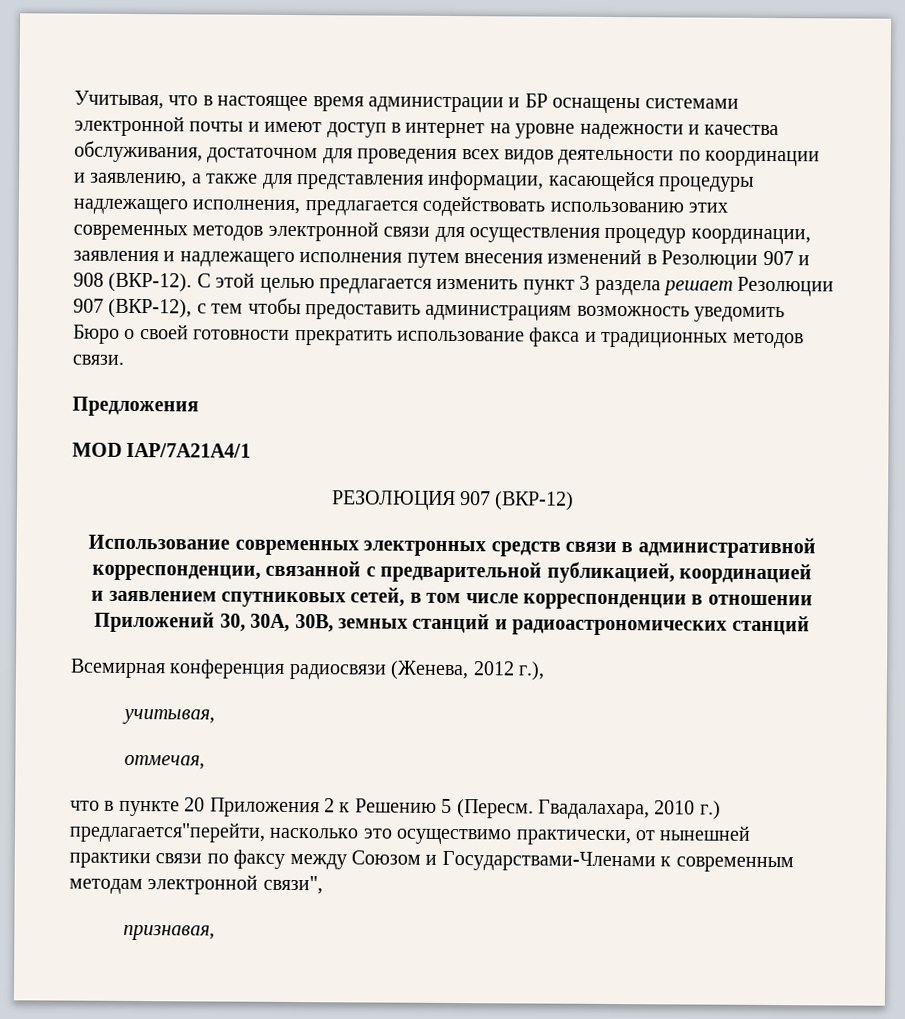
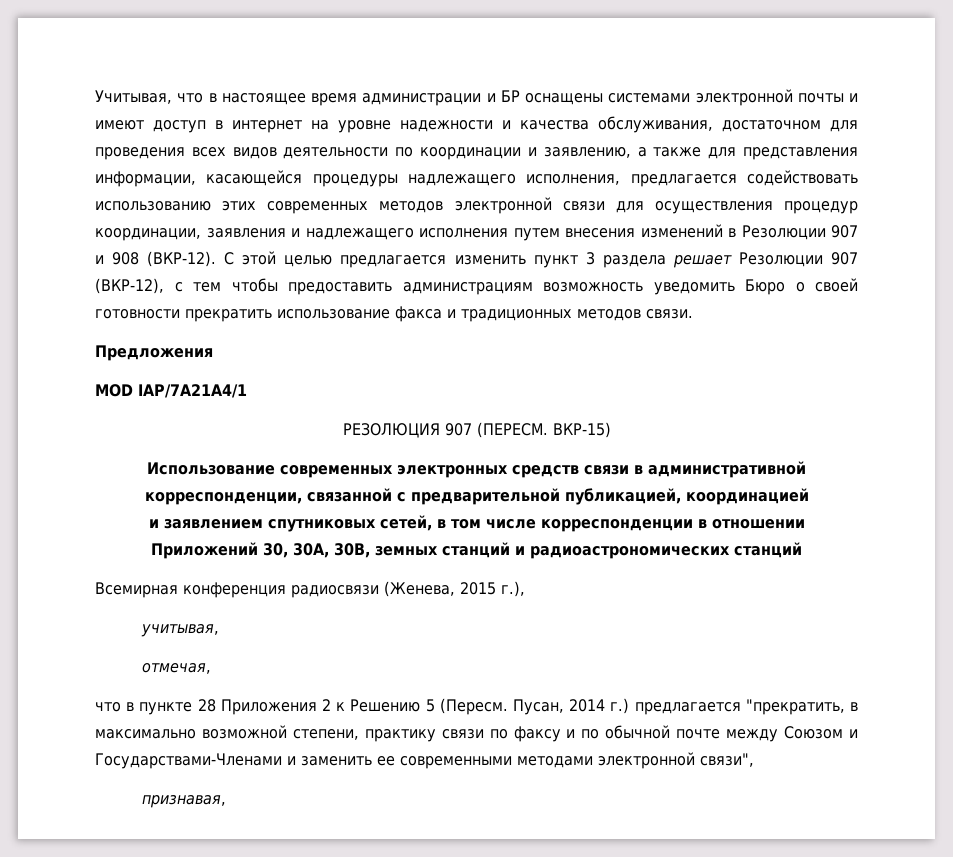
[494,491,575,511] (ВКР-12) -> [476,422,611,438] (ПЕРЕСМ. ВКР-15)
[472,661,515,676] 2012 -> [460,582,496,595] 2015
[184,797,206,812] 20 -> [197,699,216,712] 28
[537,799,721,820] [69,821,752,846] [69,849,794,873] [69,878,143,895] Гвадалахара, 2010 г.) предлагается"перейти, насколько это осуществимо практически, от нынешней практики связи по факсу между Союзом и Государствами-Членами к современным методам -> [513,698,859,715] [95,725,858,742] [95,753,593,769] Пусан, 2014 г.) предлагается "прекратить, в максимально возможной степени, практику связи по факсу и по обычной почте между Союзом и Государствами-Членами и заменить ее современными методами

